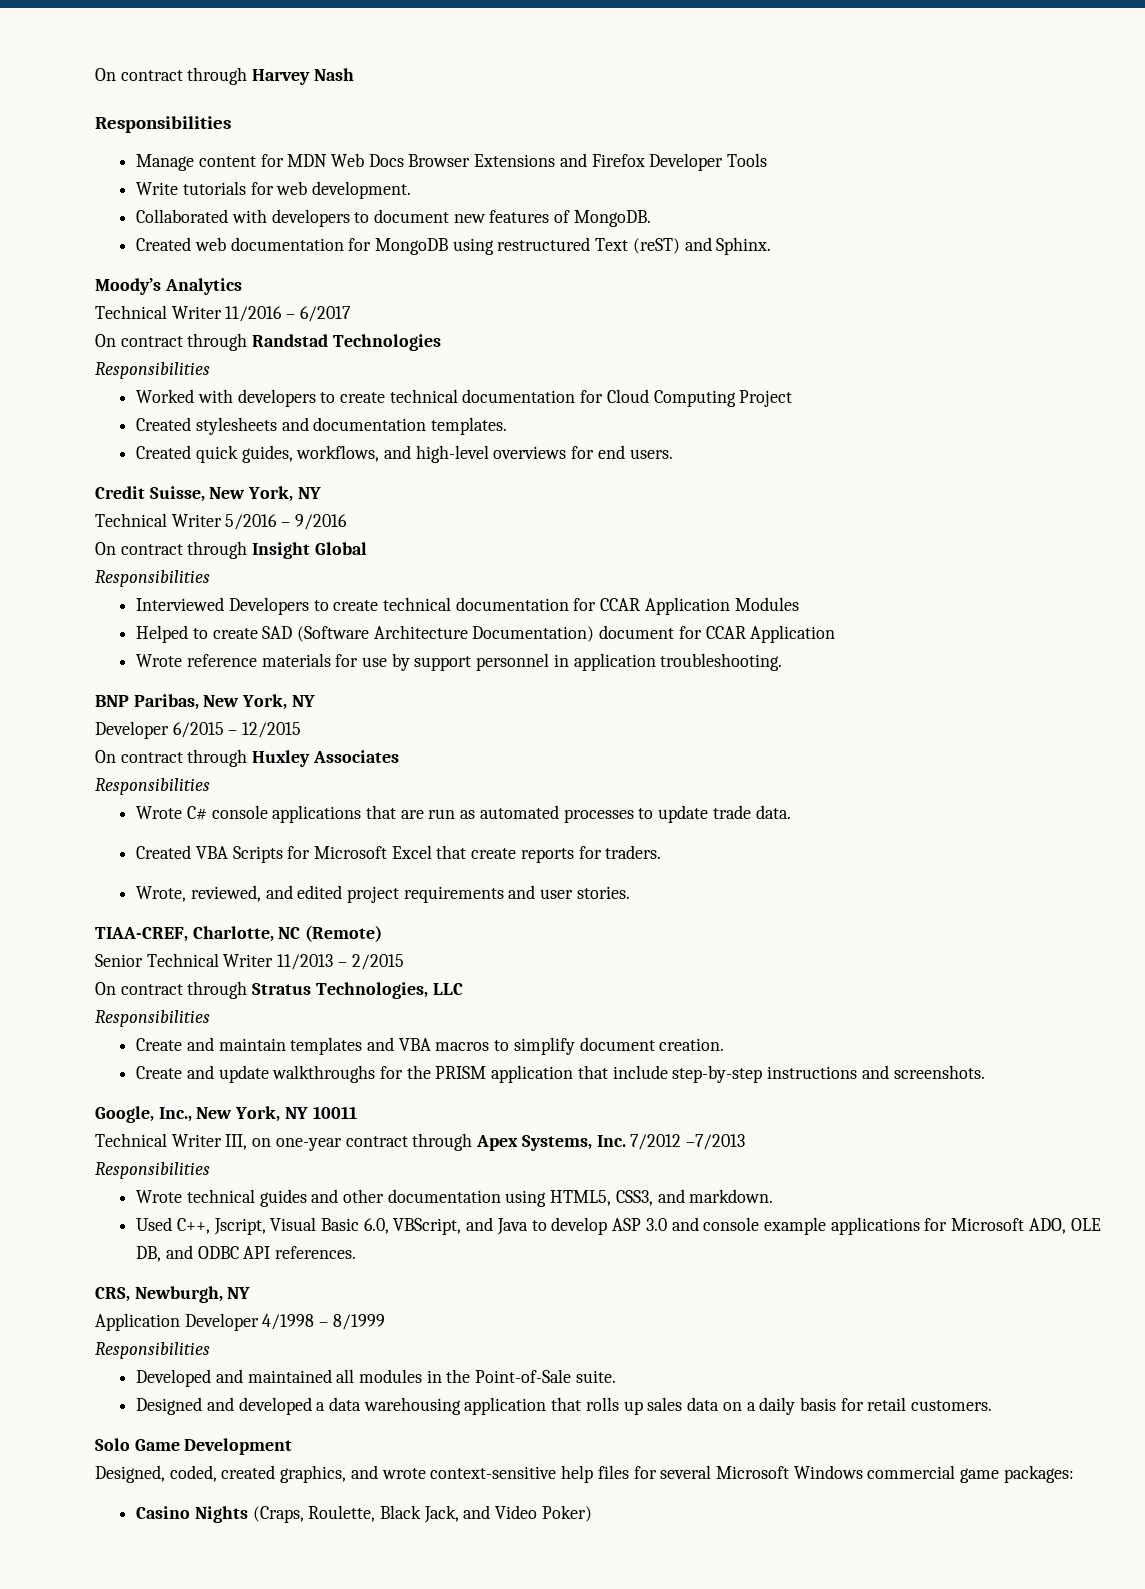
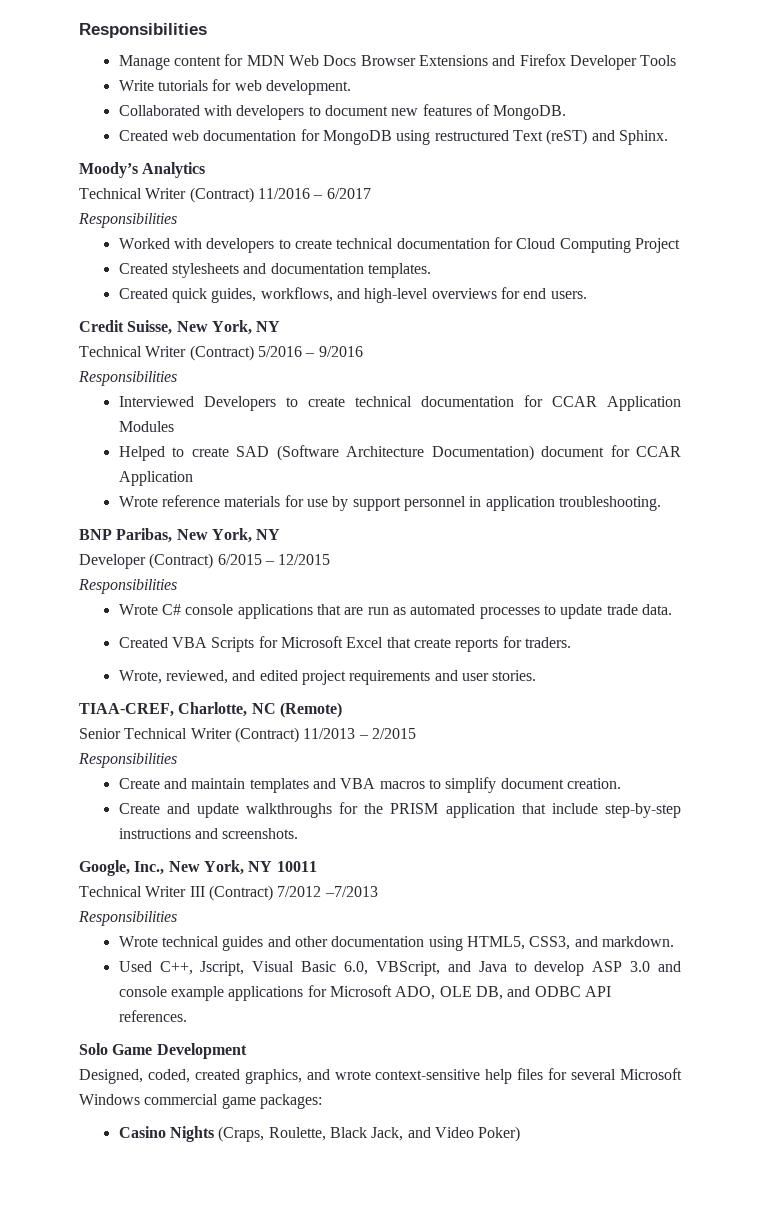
[95,67,354,85] On contract through Harvey Nash // -> (79, 30) none
(222, 312) none -> [189,187,254,203] (Contract)
[95,333,441,351] // On contract through Randstad Technologies -> (371, 193) none
(222, 520) none -> [189,345,254,361] (Contract)
[95,541,367,559] // On contract through Insight Global -> (363, 351) none
(169, 730) none -> [149,553,214,569] (Contract)
[95,749,399,767] // On contract through Huxley Associates -> (331, 559) none
(274, 960) none -> [234,727,299,743] (Contract)
[95,981,463,999] // On contract through Stratus Technologies, LLC -> (416, 733) none
[225,1133,626,1151] III, on one-year contract through Apex Systems, Inc. -> [189,885,273,901] III (Contract)
[95,1286,251,1303] [95,1313,385,1331] [95,1342,210,1359] [136,1369,616,1387] [136,1397,993,1415] // CRS, Newburgh, NY // Application Developer 4/1998 – 8/1999 // Responsibilities // Developed and maintained all modules in the Point-of-Sale suite. // Designed and developed a data warehousing application that rolls up sales data on a daily basis for retail customers. -> (187, 1016) none

